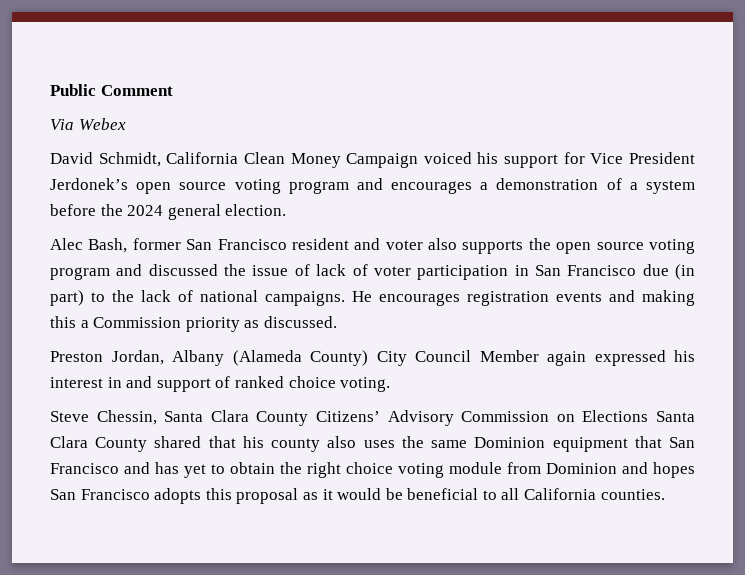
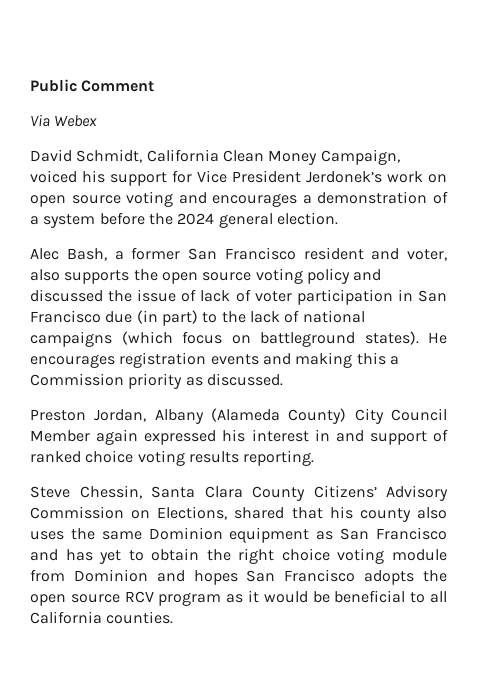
[346,153,419,168] Campaign -> [320,149,400,165] Campaign,
[136,179,349,194] open source voting program -> [387,171,447,183] [30,191,174,207] work on open source voting
(128, 245) none -> [114,251,124,260] a
[385,240,423,250] voter -> [407,249,447,261] voter,
[50,267,110,280] program -> [306,268,350,284] policy
[265,291,345,306] campaigns. -> [30,331,419,347] campaigns (which focus on battleground states).
[340,377,391,392] voting. -> [137,450,315,466] voting results reporting.
[582,410,696,422] [50,436,148,452] Elections Santa Clara County -> [157,506,228,520] Elections,
[634,436,662,448] that -> [316,531,334,540] as
[205,488,299,504] this proposal -> [423,570,447,582] [30,591,222,606] the open source RCV program

